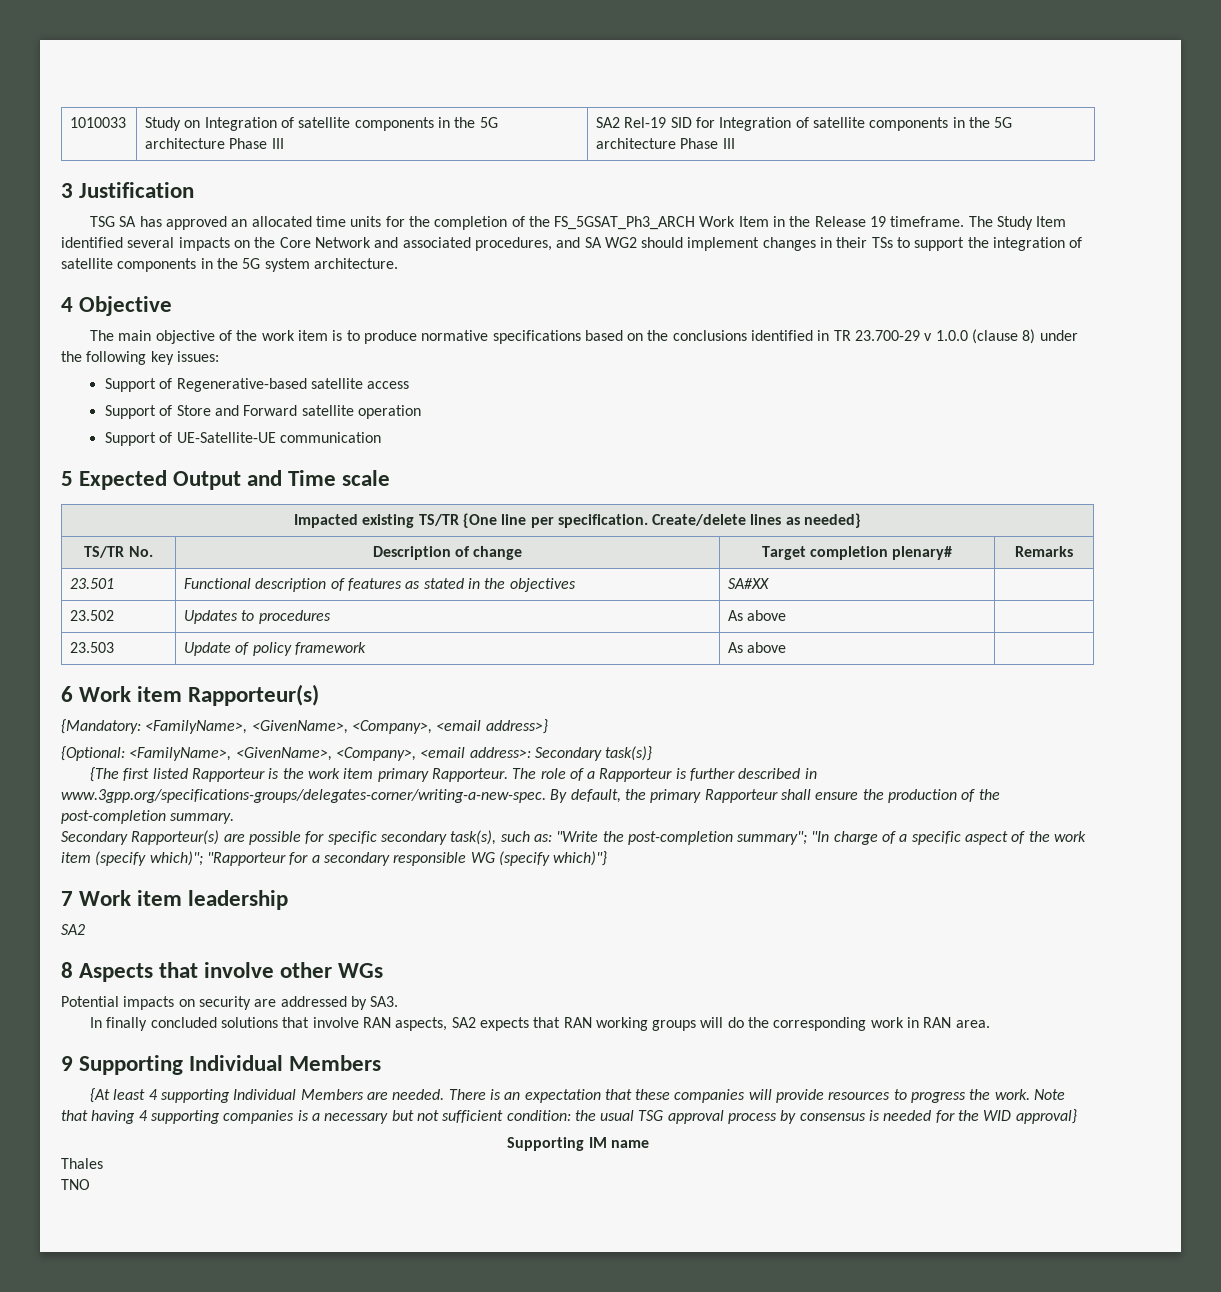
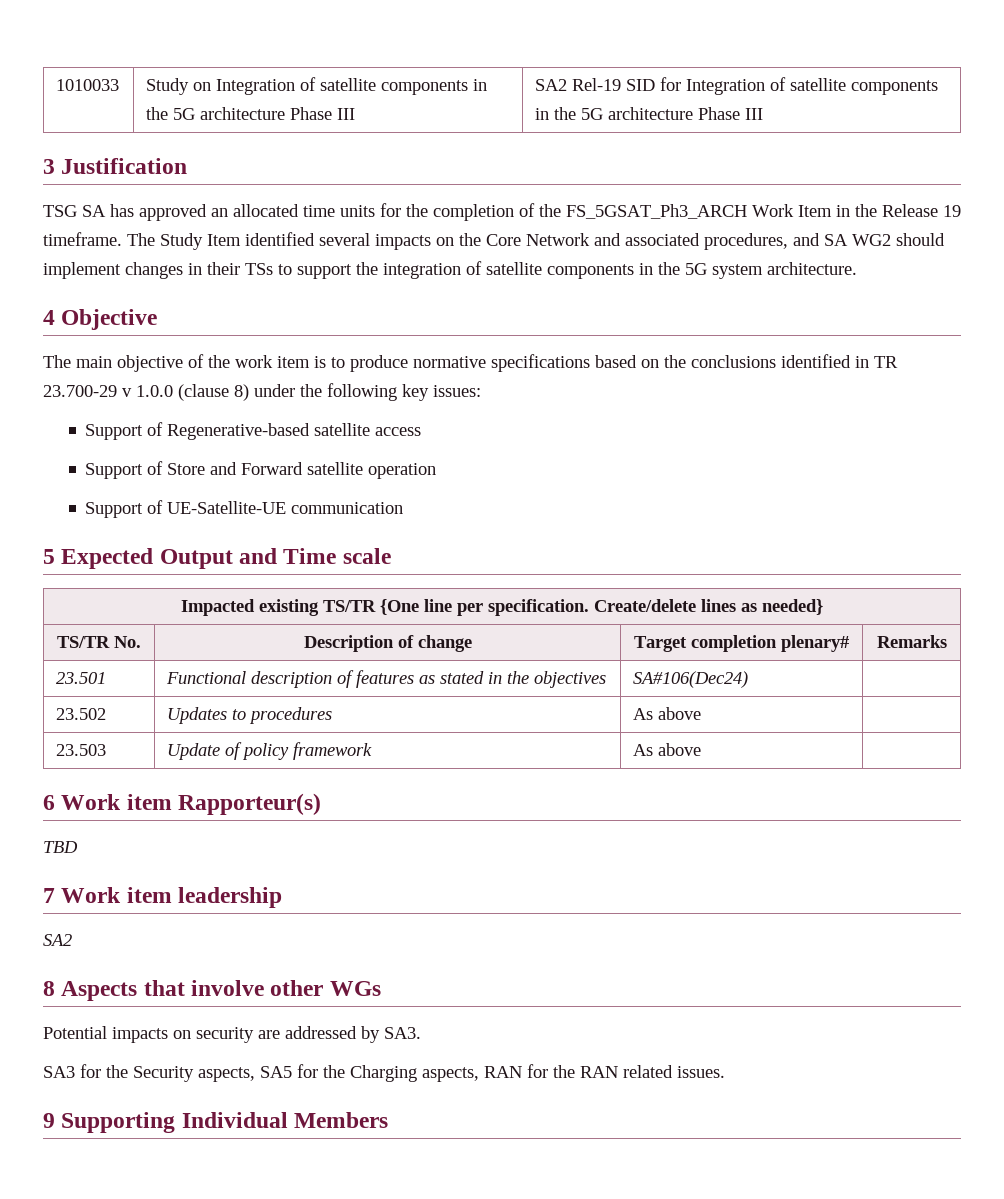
[728,578,770,589] SA#XX -> [633,671,749,688] SA#106(Dec24)
[61,719,548,734] [61,746,653,761] [89,767,817,782] [61,789,1000,803] [61,810,235,824] [61,830,1087,845] [61,851,608,866] {Mandatory: <FamilyName>, <GivenName>, <Company>, <email address>} // {Optional: <FamilyName>, <GivenName>, <Company>, <email address>: Secondary task(s)} // {The first listed Rapporteur is the work item primary Rapporteur. The role of a Rapporteur is further described in www.3gpp.org/specifications-groups/delegates-corner/writing-a-new-spec. By default, the primary Rapporteur shall ensure the production of the post-completion summary. // Secondary Rapporteur(s) are possible for specific secondary task(s), such as: "Write the post-completion summary"; "In charge of a specific aspect of the work item (specify which)"; "Rapporteur for a secondary responsible WG (specify which)"} -> [43,841,78,853] TBD
[89,1017,990,1031] [61,1055,382,1075] [89,1088,1066,1103] [61,1109,1077,1124] [507,1137,649,1151] [61,1158,103,1169] [61,1179,90,1190] In finally concluded solutions that involve RAN aspects, SA2 expects that RAN working groups will do the corresponding work in RAN area. // 9 Supporting Individual Members // {At least 4 supporting Individual Members are needed. There is an expectation that these companies will provide resources to progress the work. Note that having 4 supporting companies is a necessary but not sufficient condition: the usual TSG approval process by consensus is needed for the WID approval} // Supporting IM name // Thales // TNO -> [43,1064,725,1082] [43,1112,389,1133] SA3 for the Security aspects, SA5 for the Charging aspects, RAN for the RAN related issues. // 9 Supporting Individual Members

